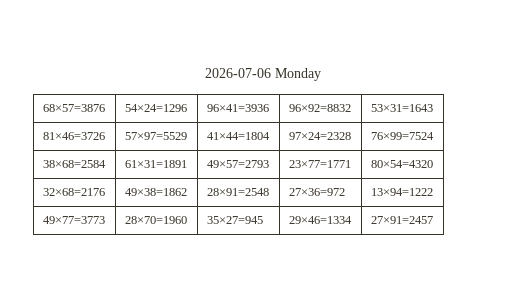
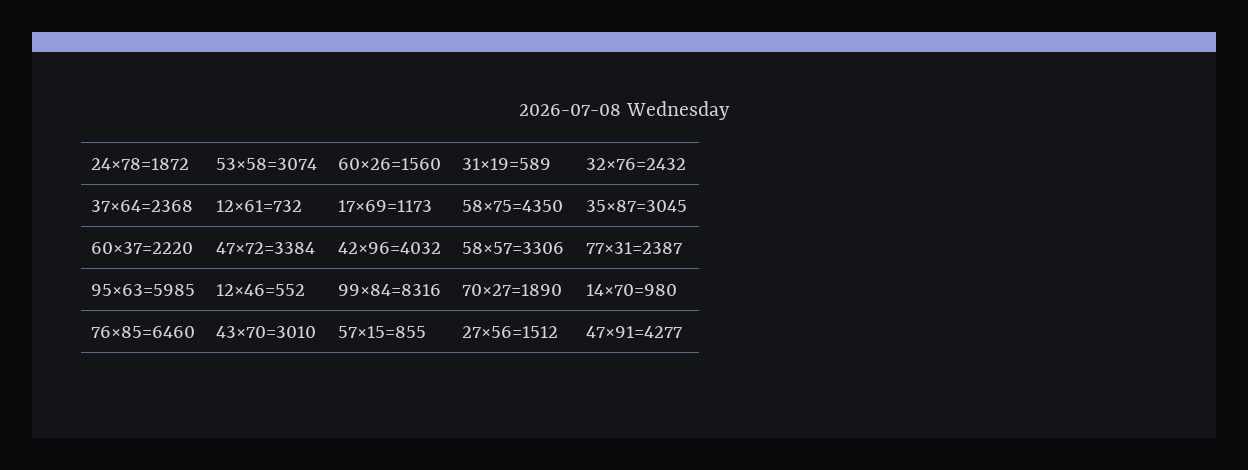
[204,68,321,81] [42,104,105,112] [124,104,187,112] [206,104,269,112] [288,104,351,112] [370,104,433,112] [42,132,105,140] [124,132,187,140] [206,132,270,140] [288,132,351,140] [370,132,434,140] [42,160,106,168] [124,160,187,168] [206,160,269,168] [288,160,351,168] [370,160,433,168] [42,188,105,196] [124,188,187,196] [206,188,269,196] [288,188,345,196] [370,188,433,196] [42,216,105,224] [124,216,187,224] [206,216,263,224] [288,216,352,224] [370,216,433,224] 2026-07-06 Monday // 68×57=3876 | 54×24=1296 | 96×41=3936 | 96×92=8832 | 53×31=1643 // 81×46=3726 | 57×97=5529 | 41×44=1804 | 97×24=2328 | 76×99=7524 // 38×68=2584 | 61×31=1891 | 49×57=2793 | 23×77=1771 | 80×54=4320 // 32×68=2176 | 49×38=1862 | 28×91=2548 | 27×36=972 | 13×94=1222 // 49×77=3773 | 28×70=1960 | 35×27=945 | 29×46=1334 | 27×91=2457 -> [518,101,731,120] [91,158,190,170] [216,158,318,170] [338,158,442,170] [462,158,552,170] [586,158,687,170] [91,200,194,212] [216,200,303,212] [338,200,433,212] [462,200,564,212] [586,200,688,212] [91,242,194,254] [216,242,316,254] [338,242,442,254] [462,242,565,254] [586,242,683,254] [91,284,196,296] [216,284,306,296] [338,284,442,296] [462,284,563,296] [586,284,678,296] [91,326,196,338] [216,326,317,338] [338,326,427,338] [462,326,559,338] [586,326,683,338] 2026-07-08 Wednesday // 24×78=1872 | 53×58=3074 | 60×26=1560 | 31×19=589 | 32×76=2432 // 37×64=2368 | 12×61=732 | 17×69=1173 | 58×75=4350 | 35×87=3045 // 60×37=2220 | 47×72=3384 | 42×96=4032 | 58×57=3306 | 77×31=2387 // 95×63=5985 | 12×46=552 | 99×84=8316 | 70×27=1890 | 14×70=980 // 76×85=6460 | 43×70=3010 | 57×15=855 | 27×56=1512 | 47×91=4277

